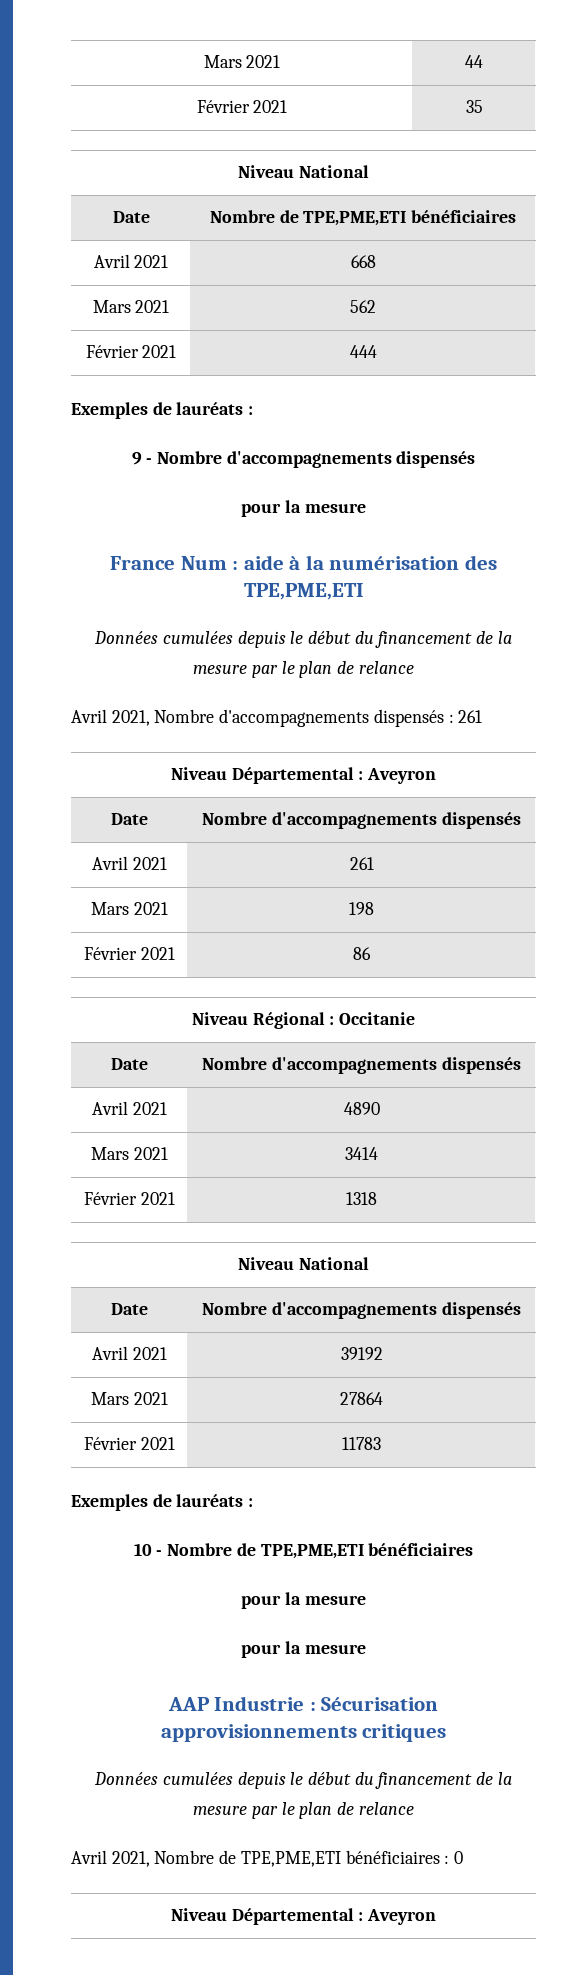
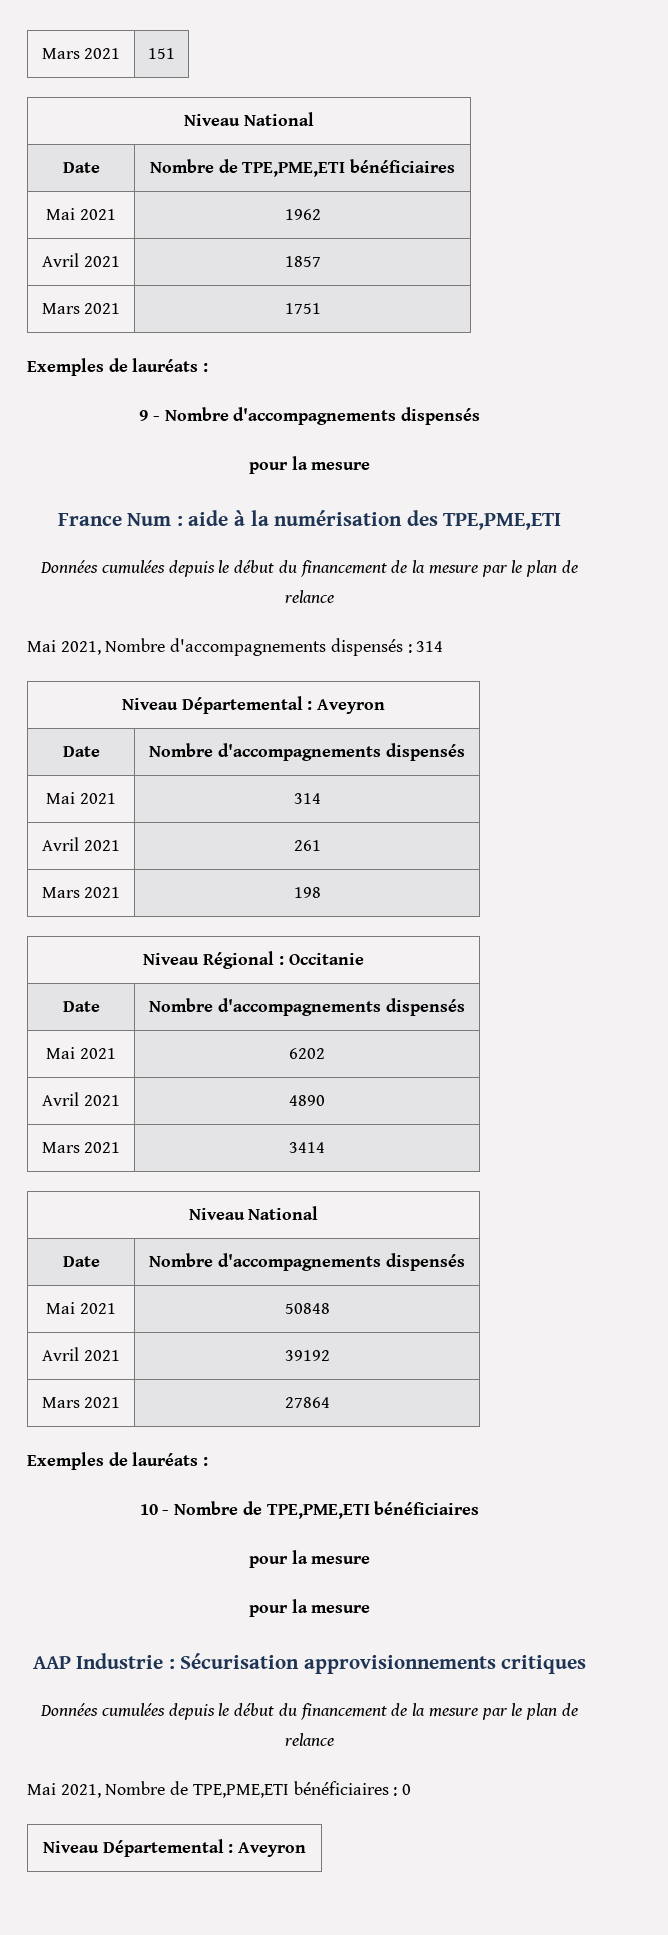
[203,55,281,68] [465,55,483,68] [196,100,288,113] [465,100,483,113] Mars 2021 | 44 // Février 2021 | 35 -> [41,48,121,59] [148,48,175,59] Mars 2021 | 151
[93,254,169,268] [350,255,376,268] [92,300,170,313] [350,300,376,313] [85,345,177,358] [349,345,377,358] // Avril 2021 | 668 // Mars 2021 | 562 // Février 2021 | 444 -> [46,208,116,220] [284,209,321,220] [42,253,120,267] [284,256,321,267] [41,303,121,314] [284,303,321,314] // Mai 2021 | 1962 // Avril 2021 | 1857 // Mars 2021 | 1751
[71,709,107,723] Avril -> [27,640,56,652] Mai
[458,710,483,723] 261 -> [416,641,444,652] 314
(521, 820) none -> [46,792,116,804] [293,793,321,804] // Mai 2021 | 314
[84,947,175,960] [353,947,371,960] // Février 2021 | 86 -> (321, 892) none
(521, 1065) none -> [46,1047,116,1059] [289,1048,325,1059] // Mai 2021 | 6202
[84,1192,175,1205] [346,1192,377,1205] // Février 2021 | 1318 -> (325, 1147) none
(521, 1310) none -> [46,1302,116,1314] [284,1303,330,1314] // Mai 2021 | 50848
[84,1437,175,1450] [342,1437,381,1450] // Février 2021 | 11783 -> (330, 1402) none
[71,1850,107,1864] Avril -> [27,1783,56,1795] Mai

